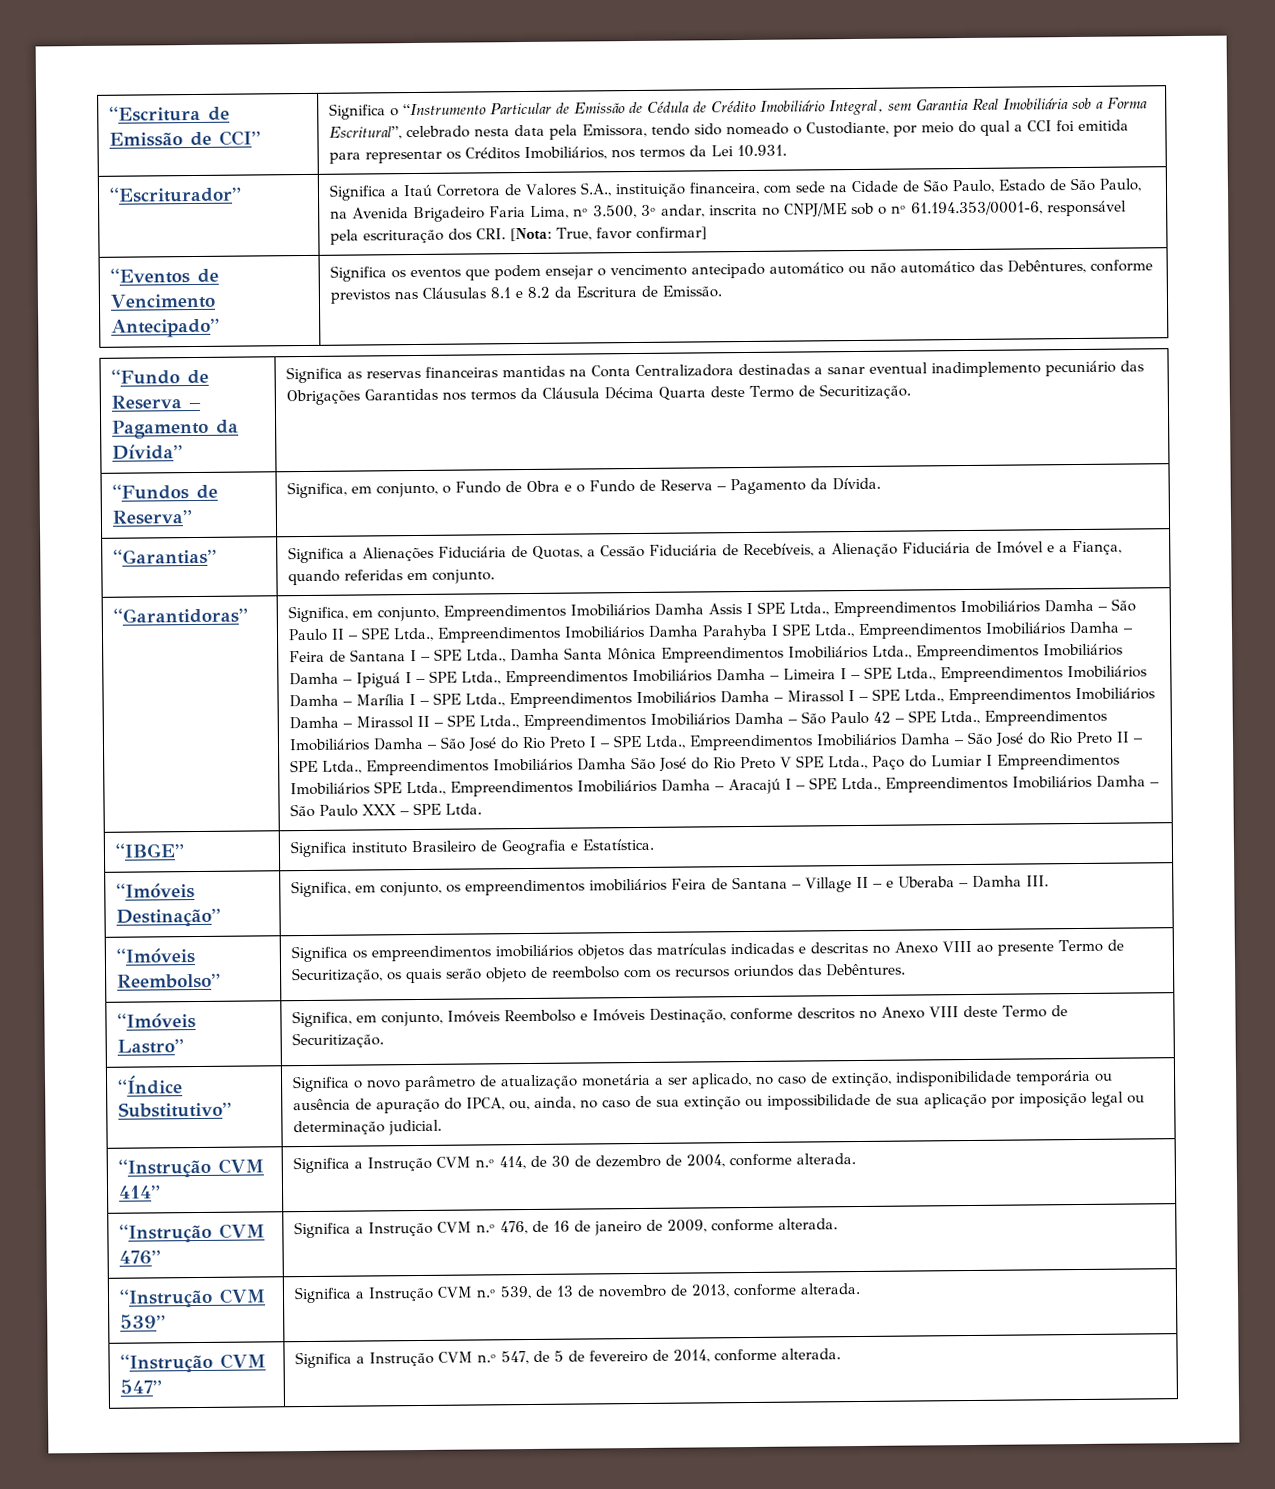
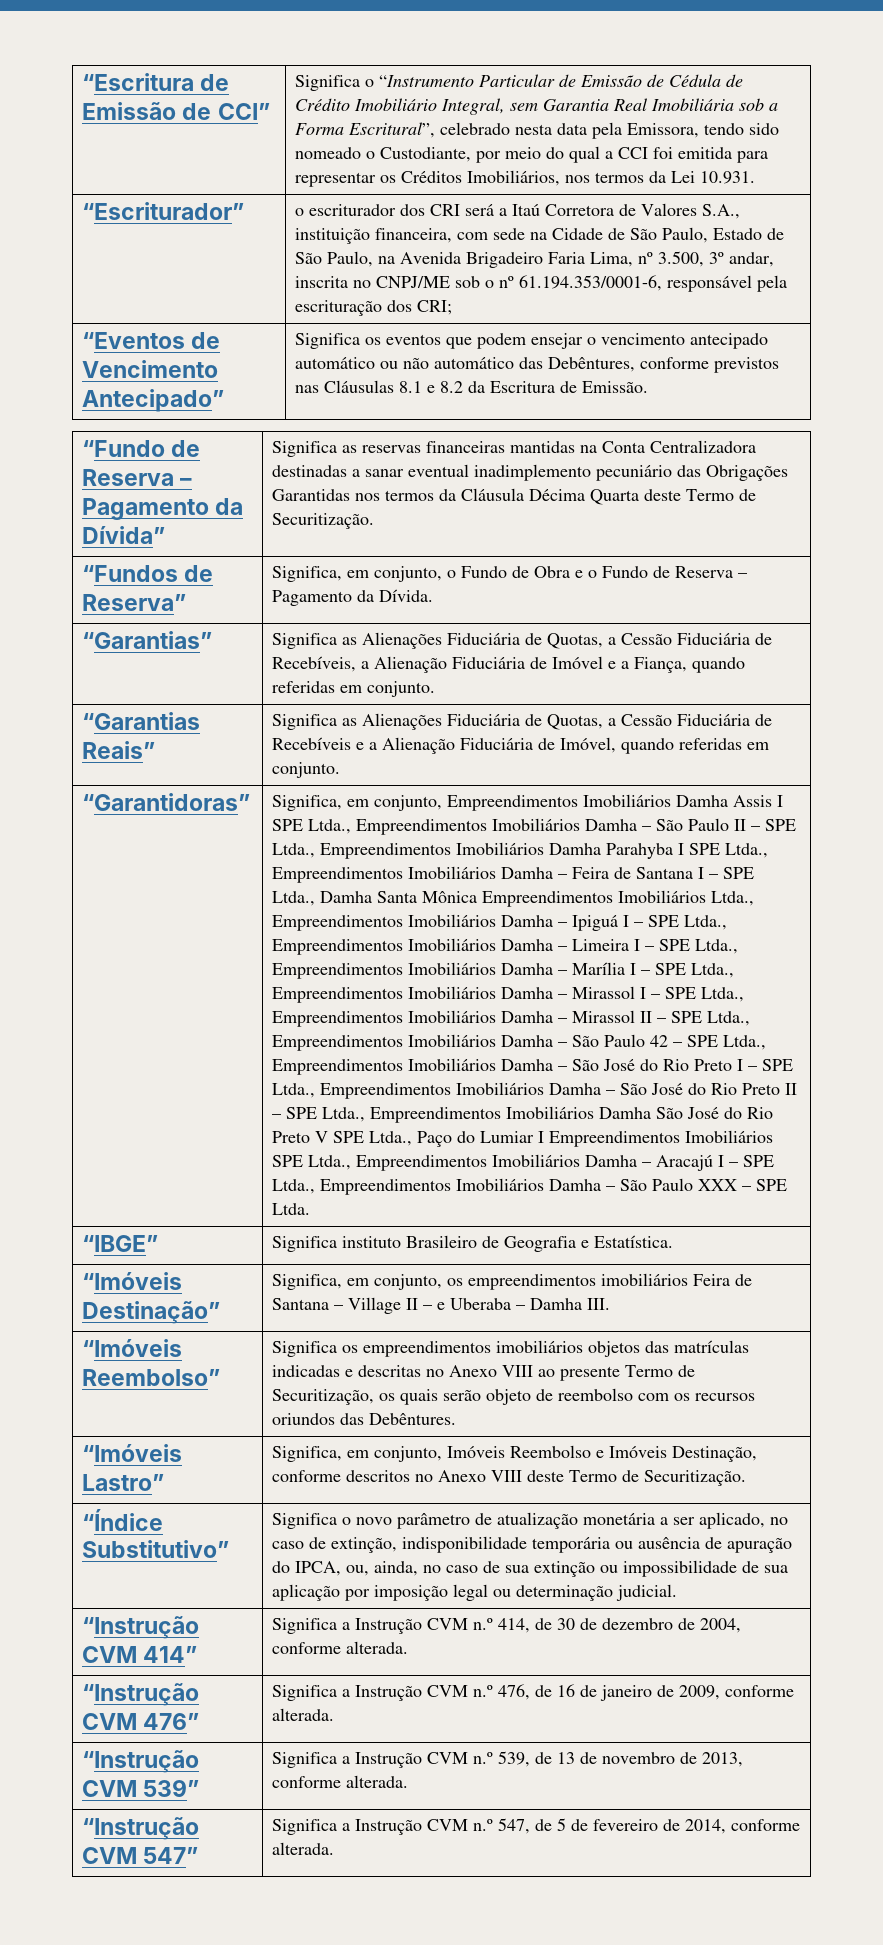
[329,184,388,201] Significa -> [295,204,495,216] o escriturador dos CRI será
[476,226,708,242] CRI. [Nota: True, favor confirmar] -> [417,300,453,315] CRI;
[349,551,359,559] a -> [342,637,358,645] as
(496, 576) none -> [82,712,201,730] [82,741,156,759] [272,713,773,730] [272,737,770,754] [272,762,341,778] // “Garantias Reais” | Significa as Alienações Fiduciária de Quotas, a Cessão Fiduciária de Recebíveis e a Alienação Fiduciária de Imóvel, quando referidas em conjunto.

